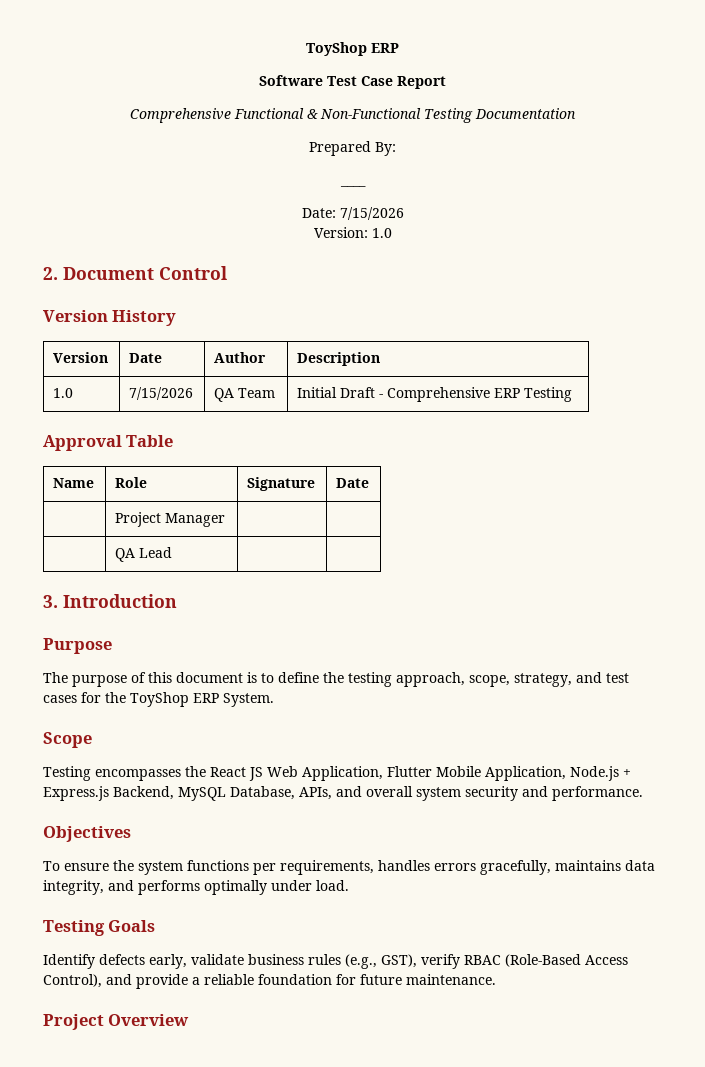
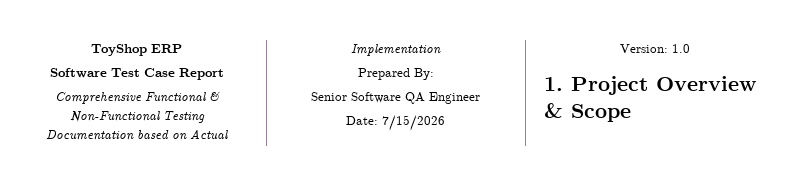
[309,141,396,156] [339,185,366,187] [301,207,404,220] [313,227,392,238] [43,266,227,280] [43,310,177,326] [53,352,109,363] [129,353,163,363] [214,352,267,363] [297,352,381,366] [53,388,74,398] [129,387,194,400] [214,388,276,402] [297,387,573,402] [43,435,174,451] [53,478,95,488] [115,477,148,488] [247,477,316,491] [336,478,370,488] [115,512,226,527] [115,547,173,562] [43,594,177,608] [43,638,112,654] [43,672,629,687] [43,692,274,707] [43,732,92,748] [43,766,631,781] [43,786,643,801] [43,826,131,842] [43,860,655,875] [43,880,349,895] [43,920,156,936] [43,954,628,969] [43,974,496,989] [43,1014,190,1030] // Prepared By: // ____ // Date: 7/15/2026 // Version: 1.0 // 2. Document Control // Version History // Version | Date | Author | Description // 1.0 | 7/15/2026 | QA Team | Initial Draft - Comprehensive ERP Testing // Approval Table // Name | Role | Signature | Date // | Project Manager | | // | QA Lead | | // 3. Introduction // Purpose // The purpose of this document is to define the testing approach, scope, strategy, and test cases for the ToyShop ERP System. // Scope // Testing encompasses the React JS Web Application, Flutter Mobile Application, Node.js + Express.js Backend, MySQL Database, APIs, and overall system security and performance. // Objectives // To ensure the system functions per requirements, handles errors gracefully, maintains data integrity, and performs optimally under load. // Testing Goals // Identify defects early, validate business rules (e.g., GST), verify RBAC (Role-Based Access Control), and provide a reliable foundation for future maintenance. // Project Overview -> [137,129,228,140] [351,44,441,56] [357,68,434,80] [311,92,480,104] [346,115,445,131] [619,44,690,53] [544,76,756,95] [544,103,631,122] based on Actual Implementation // Prepared By: // Senior Software QA Engineer // Date: 7/15/2026 // Version: 1.0 // 1. Project Overview & Scope

